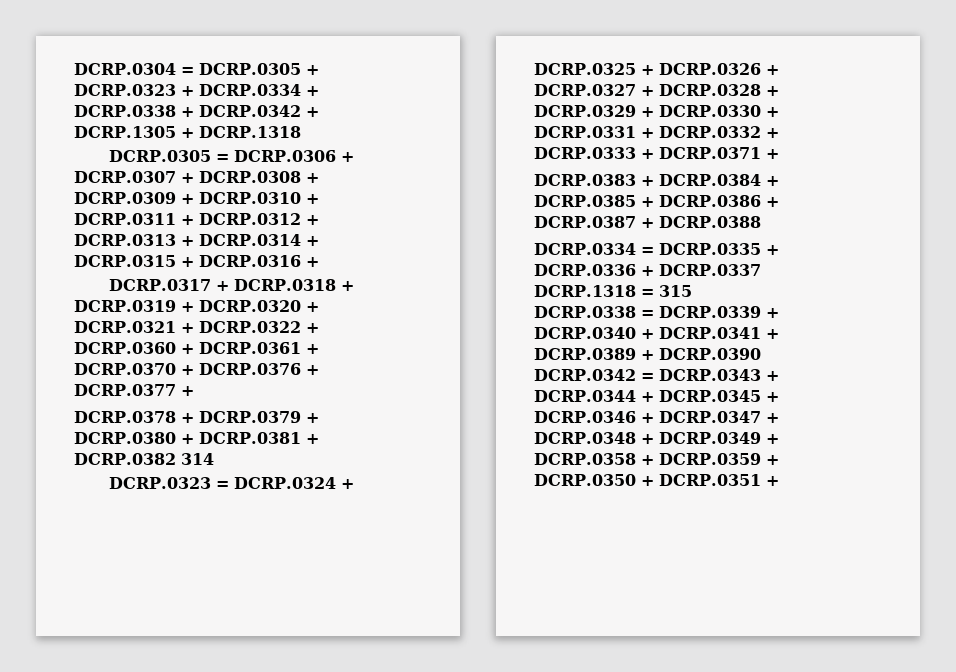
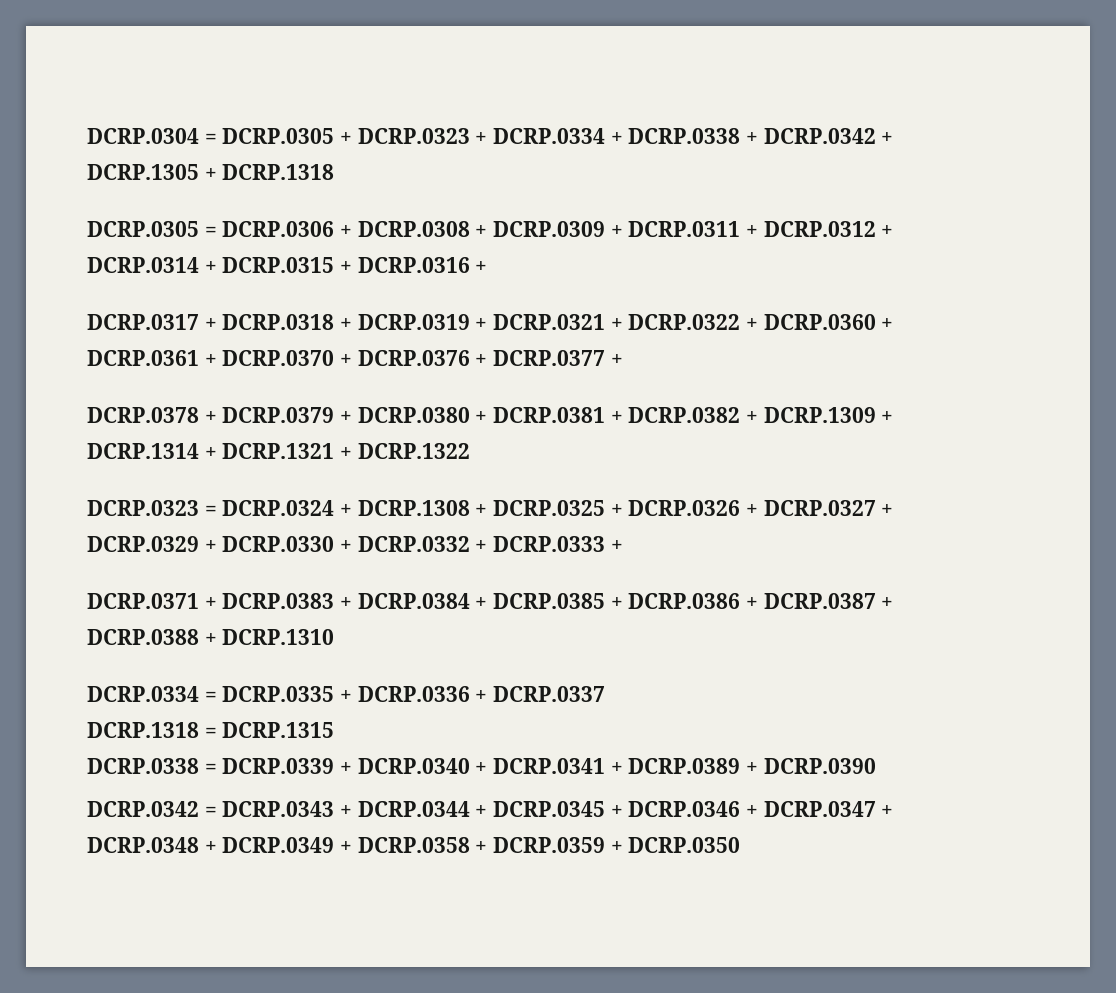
[74,171,194,183] DCRP.0307 + -> (353, 231) none
[198,192,319,204] DCRP.0310 + -> (623, 231) none
[74,234,194,246] DCRP.0313 + -> (894, 231) none
[198,300,319,312] DCRP.0320 + -> (488, 324) none
[180,453,214,465] 314 -> [746,407,894,423] [87,443,470,459] + DCRP.1309 + DCRP.1314 + DCRP.1321 + DCRP.1322
(354, 484) none -> [357,500,488,516] DCRP.1308 +
[658,84,779,96] DCRP.0328 + -> (894, 510) none
[534,126,654,138] DCRP.0331 + -> (353, 546) none
(654, 154) none -> (623, 546) //
(779, 154) // -> (217, 603) none
(761, 222) none -> [204,629,335,645] + DCRP.1310
[658,285,692,297] 315 -> [222,722,335,738] DCRP.1315
[640,474,779,486] + DCRP.0351 + -> (741, 845) none

